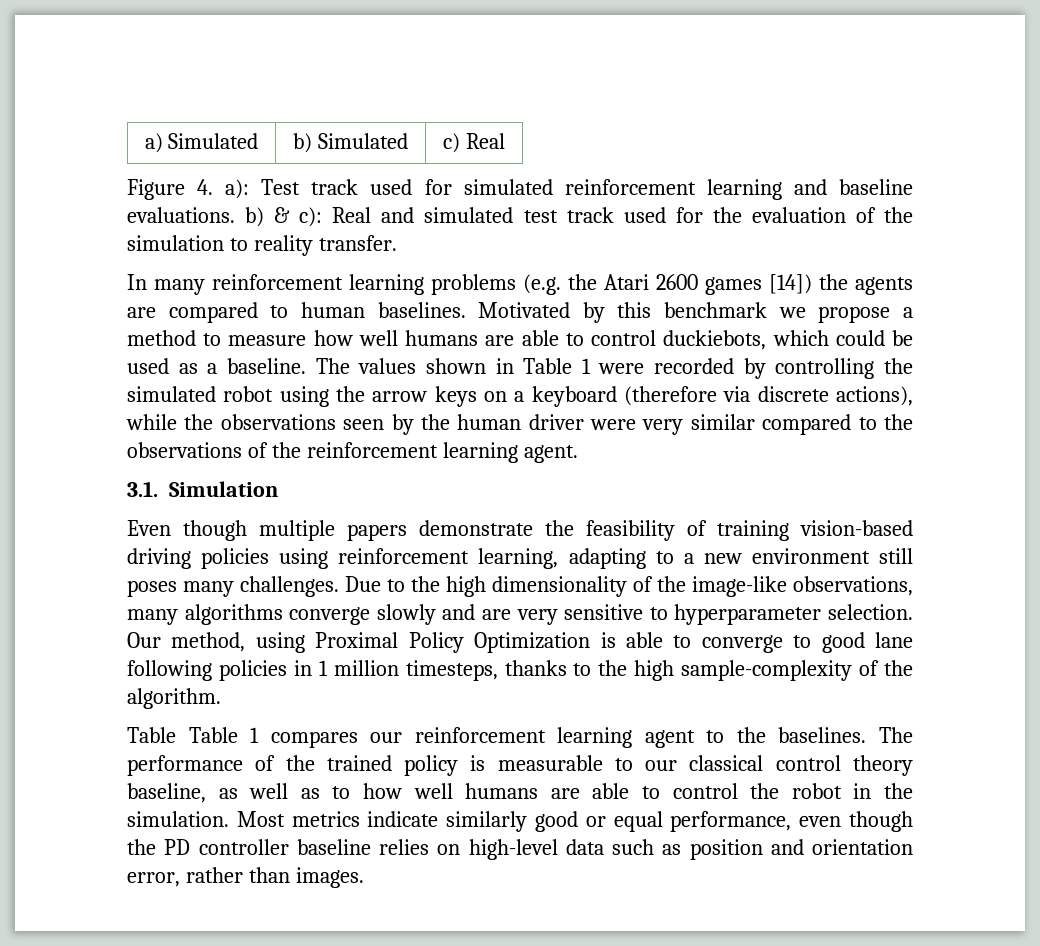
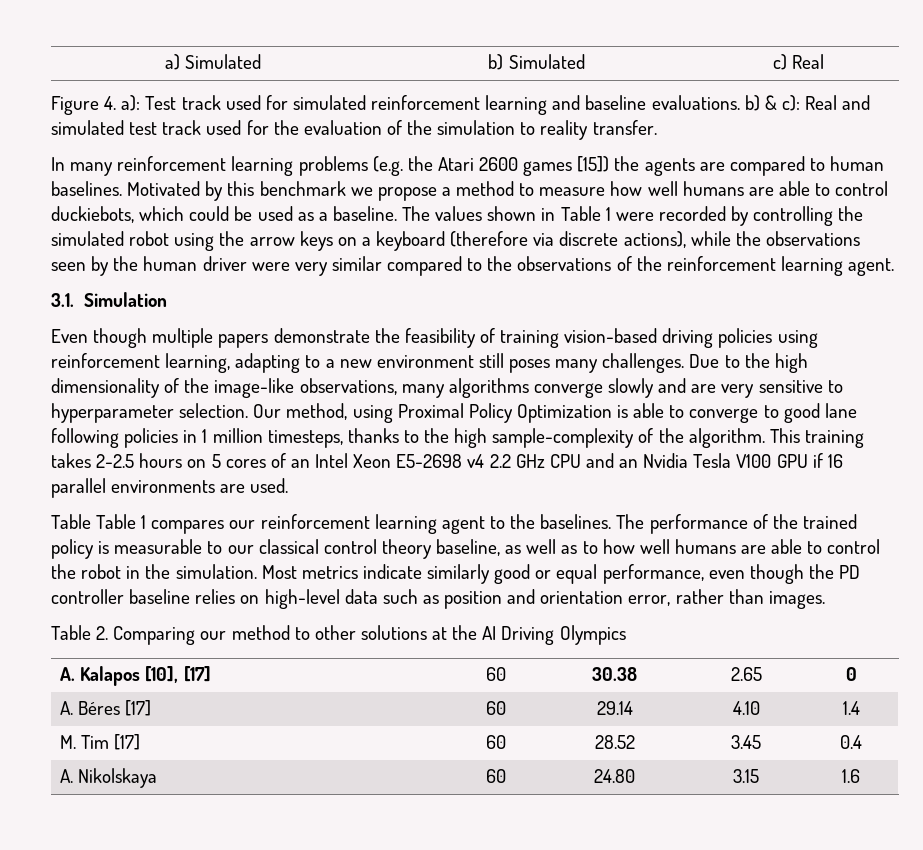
[769,274,812,294] [14]) -> [577,156,610,172] [15])
(221, 698) none -> [769,428,864,448] [51,453,843,468] [51,478,289,498] This training takes 2-2.5 hours on 5 cores of an Intel Xeon E5-2698 v4 2.2 GHz CPU and an Nvidia Tesla V100 GPU if 16 parallel environments are used.
(364, 877) none -> [51,625,626,645] [60,666,211,686] [485,667,506,681] [592,667,637,681] [730,667,762,681] [845,667,857,681] [60,700,152,716] [485,701,506,715] [596,701,633,715] [732,701,760,715] [842,701,860,715] [60,734,141,750] [485,735,506,749] [594,735,635,749] [731,735,761,749] [840,735,862,749] [60,768,158,788] [485,769,506,783] [594,769,635,783] [733,769,759,783] [842,769,860,783] // Table 2. Comparing our method to other solutions at the AI Driving Olympics // A. Kalapos [10], [17] | 60 | 30.38 | 2.65 | 0 // A. Béres [17] | 60 | 29.14 | 4.10 | 1.4 // M. Tim [17] | 60 | 28.52 | 3.45 | 0.4 // A. Nikolskaya | 60 | 24.80 | 3.15 | 1.6

